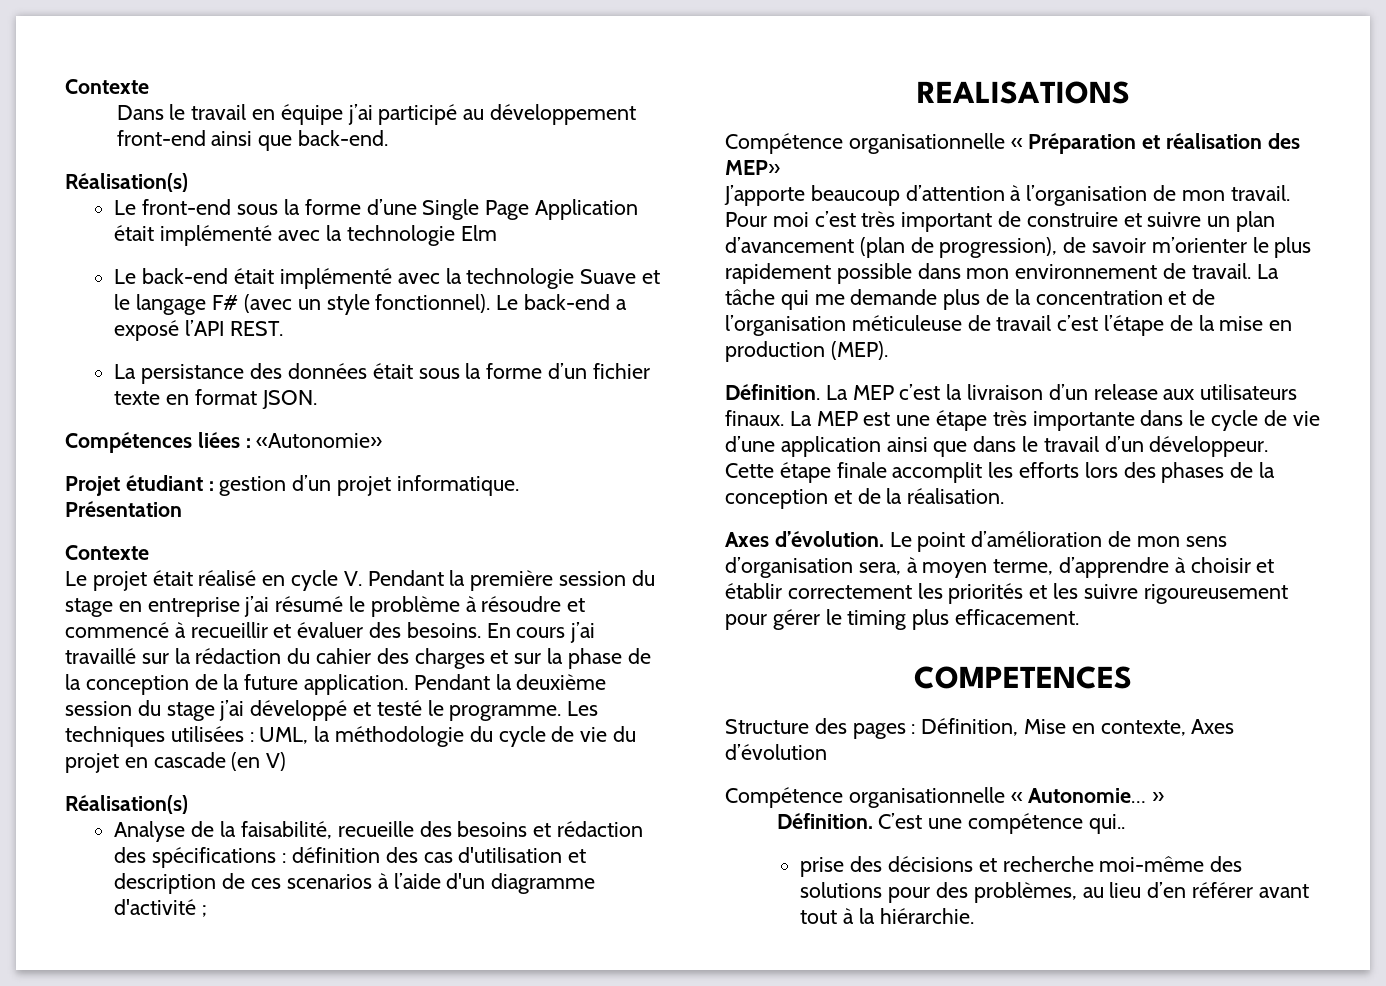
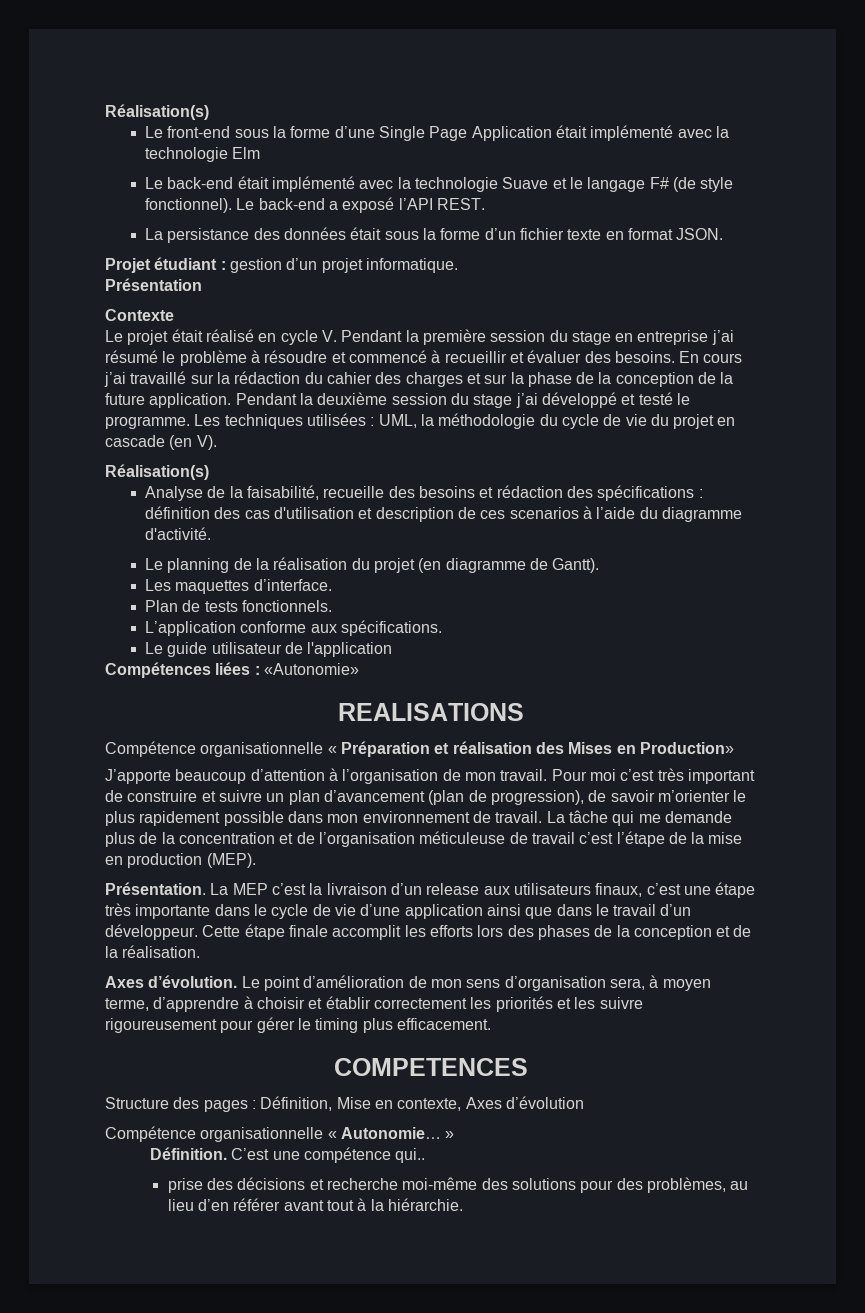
[65,79,149,94] [116,104,637,125] [116,130,389,151] Contexte // Dans le travail en équipe j’ai participé au développement front-end ainsi que back-end. // -> (105, 112) none
[243,294,321,313] (avec un -> [672,177,696,192] (de
[65,432,383,453] // Compétences liées : «Autonomie» -> (724, 234) none
[266,752,287,771] V) -> [196,435,217,450] V).
[446,873,596,894] [114,899,208,917] d'un diagramme d'activité ; -> [639,507,742,522] [145,527,212,540] [145,557,600,573] [145,579,332,594] [145,600,333,612] [145,620,443,636] [145,642,393,657] [105,662,359,678] du diagramme d'activité. // Le planning de la réalisation du projet (en diagramme de Gantt). // Les maquettes d’interface. // Plan de tests fonctionnels. // L’application conforme aux spécifications. // Le guide utilisateur de l'application // Compétences liées : «Autonomie»
[725,160,780,175] MEP» -> [568,742,734,754] Mises en Production»
[725,384,820,400] Définition. -> [105,882,206,895] Présentation.
[725,410,891,426] finaux. La MEP est -> [595,883,681,897] finaux, c’est

